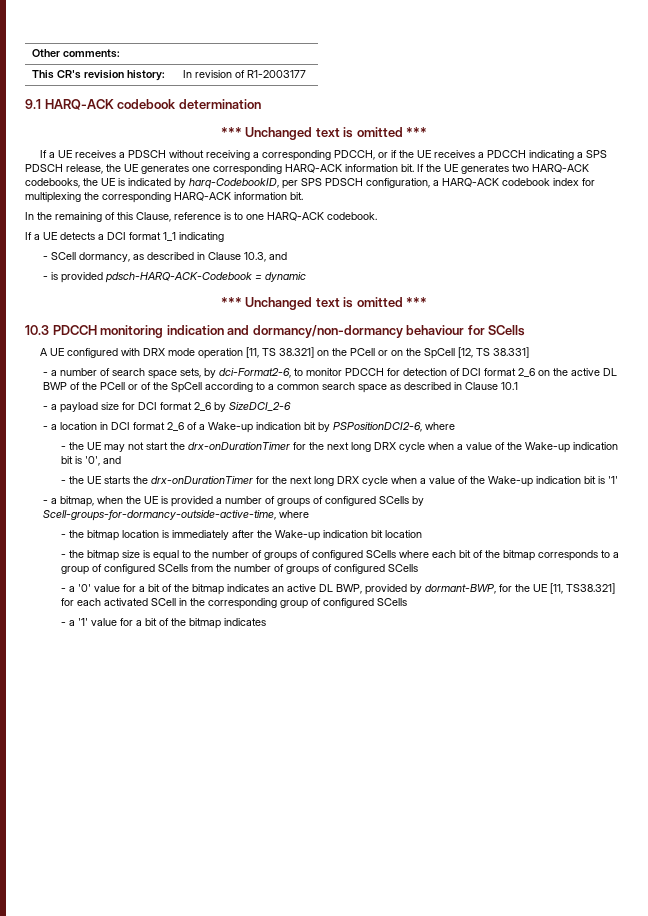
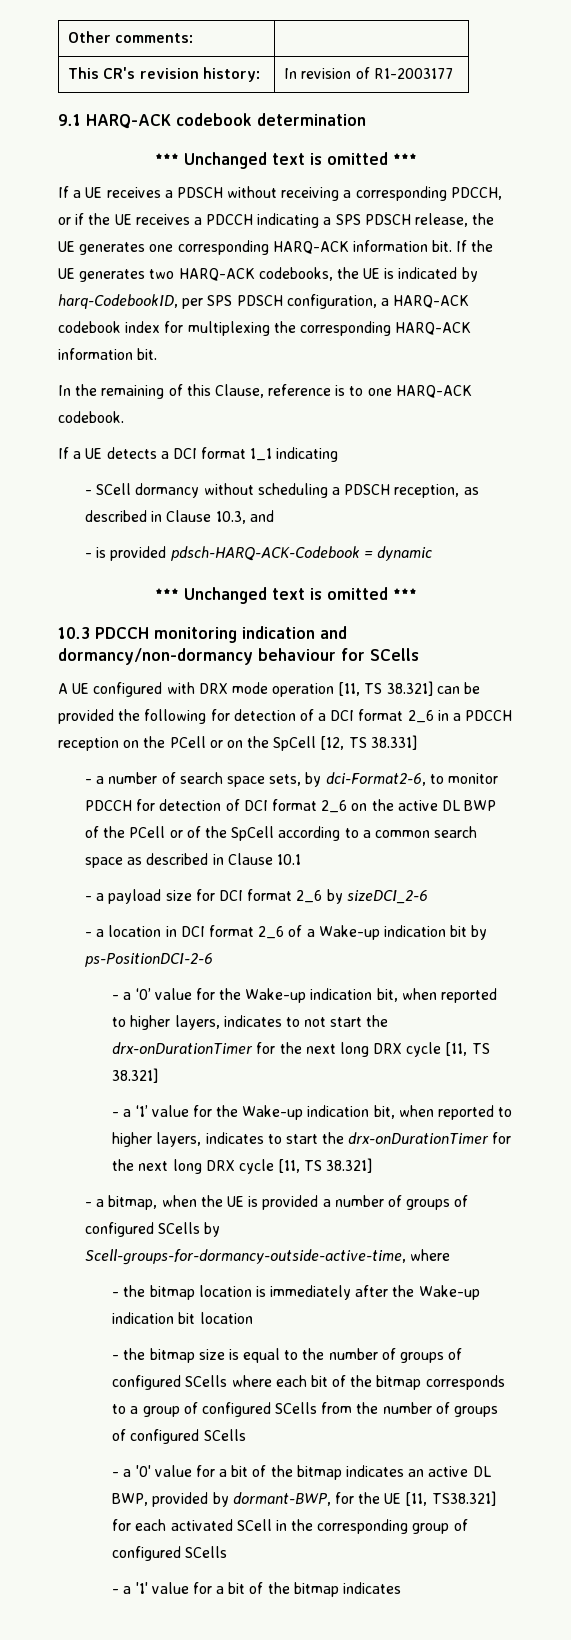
[79,252,131,262] dormancy, -> [135,483,460,498] dormancy without scheduling a PDSCH reception,
(314, 352) none -> [436,682,481,694] [58,709,513,724] [58,737,119,751] can be provided the following for detection of a DCI format 2_6 in a PDCCH reception
[229,402,292,411] SizeDCI_2-6 -> [346,890,428,904] sizeDCI_2-6
[333,422,456,432] [61,442,126,452] PSPositionDCI2-6, where // - the UE may -> [85,953,214,967] [112,988,498,1003] [112,1015,300,1030] ps-PositionDCI-2-6 // - a ‘0’ value for the Wake-up indication bit, when reported to higher layers, indicates to
[428,442,619,453] [61,456,122,466] [61,476,619,487] when a value of the Wake-up indication bit is '0', and // - the UE starts the drx-onDurationTimer for the next long DRX cycle when a value of the Wake-up indication bit is '1' -> [445,1042,490,1056] [112,1068,159,1083] [112,1105,513,1120] [112,1132,512,1147] [112,1158,373,1174] [11, TS 38.321] // - a ‘1’ value for the Wake-up indication bit, when reported to higher layers, indicates to start the drx-onDurationTimer for the next long DRX cycle [11, TS 38.321]

